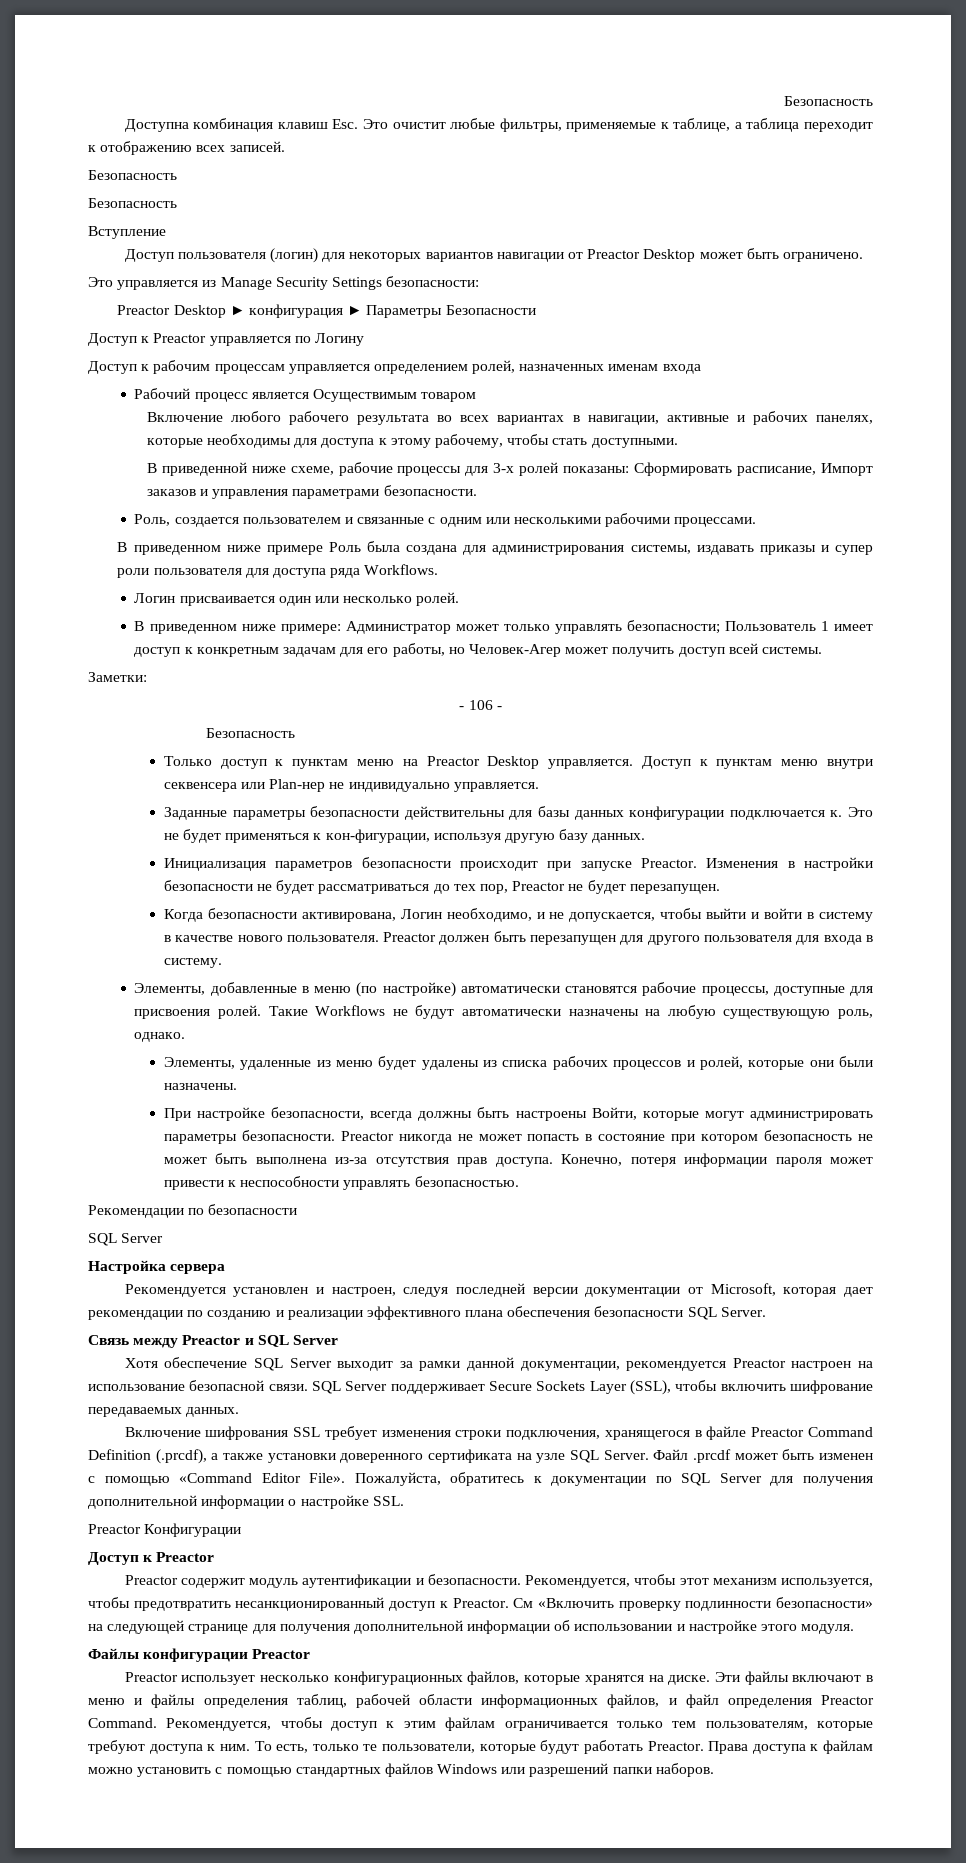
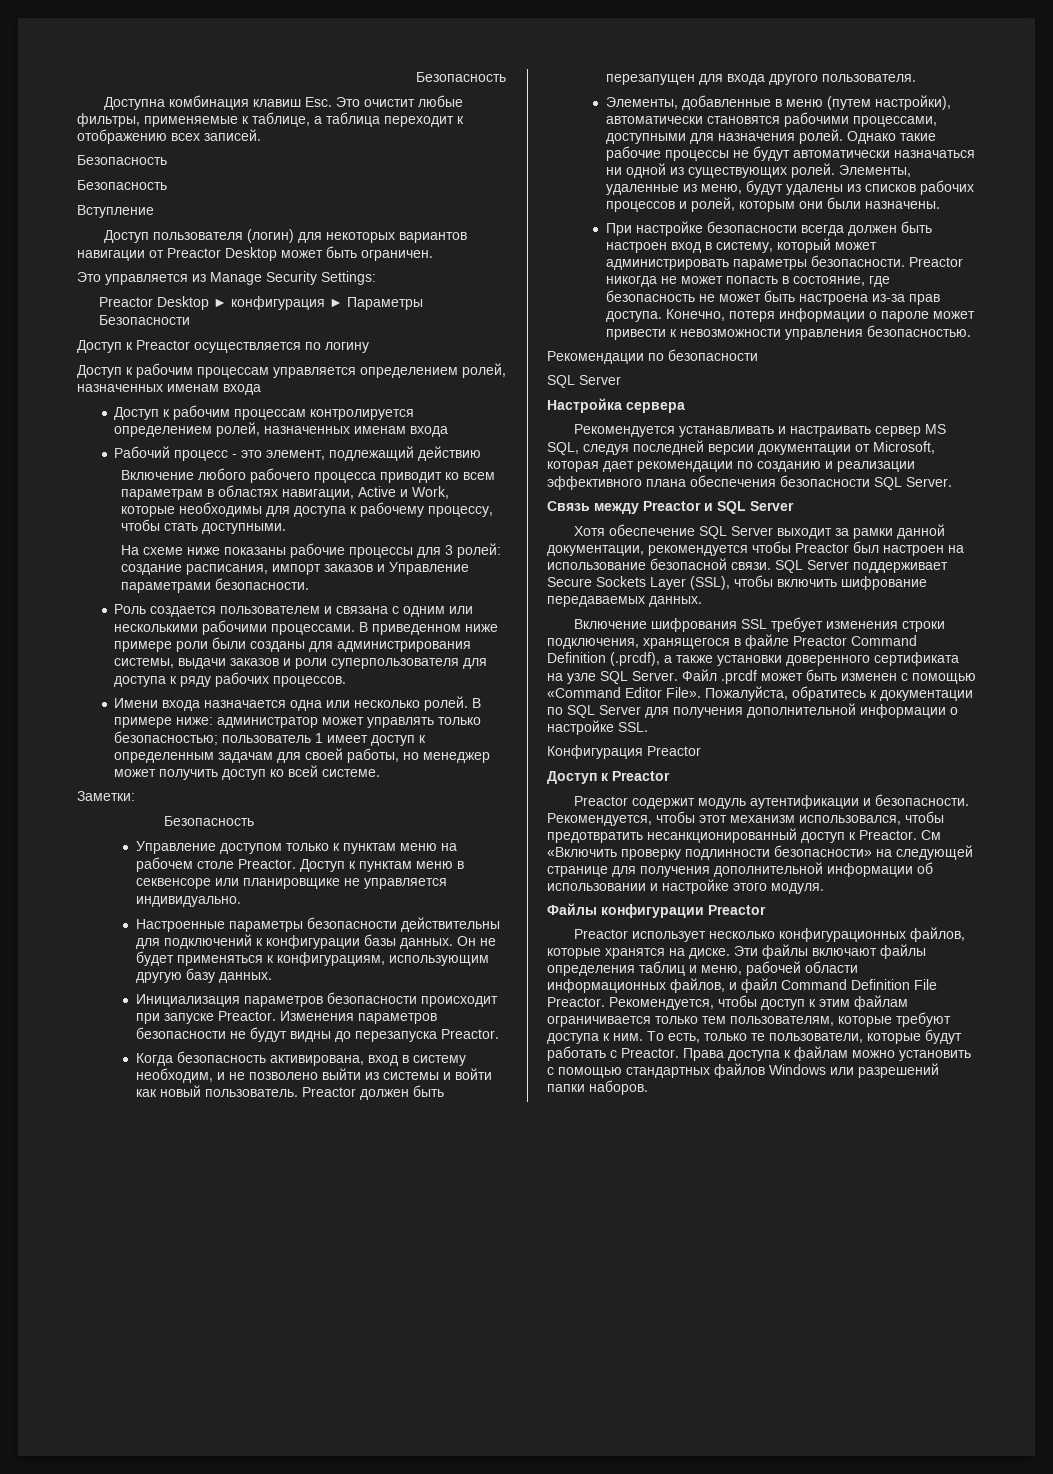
[782,252,863,262] ограничено. -> [361,250,433,261] ограничен.
[331,276,480,290] Settings безопасности: -> [321,271,376,285] Settings:
[209,333,364,346] управляется по Логину -> [194,342,369,353] осуществляется по логину
[134,388,477,402] [146,411,874,425] Рабочий процесс является Осуществимым товаром // Включение любого рабочего результата во всех вариантах в навигации, активные и рабочих панелях, -> [114,405,415,420] [114,422,449,437] [114,446,482,461] [120,468,495,483] [120,485,449,500] Доступ к рабочим процессам контролируется определением ролей, назначенных именам входа // Рабочий процесс - это элемент, подлежащий действию // Включение любого рабочего процесса приводит ко всем параметрам в областях навигации, Active и Work,
[390,434,503,448] этому рабочему, -> [359,502,493,517] рабочему процессу,
[146,462,873,476] [146,489,289,499] В приведенной ниже схеме, рабочие процессы для 3-х ролей показаны: Сформировать расписание, Импорт заказов и управления -> [120,543,501,558] [120,562,469,575] На схеме ниже показаны рабочие процессы для 3 ролей: создание расписания, импорт заказов и Управление
[134,514,171,526] Роль, -> [114,604,147,614] Роль
[357,517,425,524] связанные -> [336,606,389,614] связана
(757, 522) // -> (356, 629) none
[328,541,874,555] [117,564,439,578] [134,592,460,606] [134,620,816,634] Роль была создана для администрирования системы, издавать приказы и супер роли пользователя для доступа ряда Workflows. // Логин присваивается один или несколько ролей. // В приведенном ниже примере: Администратор может только управлять безопасности; Пользователь -> [176,637,472,652] [114,658,488,669] [114,672,347,687] [114,696,482,711] [114,717,482,728] [114,731,312,745] роли были созданы для администрирования системы, выдачи заказов и роли суперпользователя для доступа к ряду рабочих процессов. // Имени входа назначается одна или несколько ролей. В примере ниже: администратор может управлять только безопасностью; пользователь
[196,647,279,657] конкретным -> [114,752,215,763] определенным
[367,647,389,654] его -> [305,748,344,760] своей
[468,644,561,657] Человек-Агер -> [423,752,491,763] менеджер
[728,643,822,654] [88,672,147,682] [459,700,502,710] [205,728,295,738] [163,756,267,769] всей системы. // Заметки: // - 106 - // Безопасность // Только доступ -> [270,765,381,777] [77,791,135,801] [164,816,255,826] [135,841,329,854] ко всей системе. // Заметки: // Безопасность // Управление доступом только
[426,756,634,769] Preactor Desktop управляется. -> [135,857,296,872] рабочем столе Preactor.
[827,759,873,769] [163,779,539,792] [163,806,874,820] внутри секвенсера или Plan-нер не индивидуально управляется. // Заданные параметры безопасности действительны для базы данных конфигурации подключается к. Это -> [456,861,464,869] [135,878,447,889] [135,896,241,907] [135,917,500,932] [135,934,476,949] в секвенсоре или планировщике не управляется индивидуально. // Настроенные параметры безопасности действительны для подключений к конфигурации базы данных. Он
[325,829,501,843] кон-фигурации, используя -> [276,952,489,966] конфигурациям, использующим
[787,857,874,871] [163,880,720,894] [163,908,873,922] [163,935,379,942] в настройки безопасности не будет рассматриваться до тех пор, Preactor не будет перезапущен. // Когда безопасности активирована, Логин необходимо, и не допускается, чтобы выйти и войти в систему в качестве нового пользователя. -> [357,1013,437,1024] [135,1027,499,1042] [135,1051,466,1066] [135,1068,492,1083] [135,1085,298,1097] параметров безопасности не будут видны до перезапуска Preactor. // Когда безопасность активирована, вход в систему необходим, и не позволено выйти из системы и войти как новый пользователь.
[647,935,874,945] [163,958,222,968] [134,982,873,997] [134,1005,873,1019] [134,1032,186,1042] другого пользователя для входа в систему. // Элементы, добавленные в меню (по настройке) автоматически становятся рабочие процессы, доступные для присвоения ролей. Такие Workflows не будут автоматически назначены на любую существующую роль, однако. // -> [726,74,916,85] [605,95,951,110] [605,112,937,127] [605,129,936,144] [605,146,975,161] [605,163,835,178] входа другого пользователя. // Элементы, добавленные в меню (путем настройки), автоматически становятся рабочими процессами, доступными для назначения ролей. Однако такие рабочие процессы не будут автоматически назначаться ни одной из существующих ролей.
[335,1056,417,1070] меню будет -> [700,180,783,195] меню, будут
[502,1060,548,1067] списка -> [864,184,916,192] списков
[748,1060,805,1070] которые -> [738,201,795,212] которым
[271,1107,744,1121] безопасности, всегда должны быть настроены Войти, которые могут -> [706,221,932,236] [605,238,877,253] безопасности всегда должен быть настроен вход в систему, который может
[598,1134,759,1144] состояние при котором -> [792,276,890,287] состояние, где
[255,1157,449,1167] выполнена из-за отсутствия -> [798,294,905,305] настроена из-за
[775,1157,822,1167] пароля -> [868,311,929,322] о пароле
[240,1176,411,1190] неспособности управлять -> [679,329,863,340] невозможности управления
[233,1287,396,1297] установлен и настроен, -> [678,424,946,437] [547,442,579,455] устанавливать и настраивать сервер MS SQL,
[732,1358,786,1368] Preactor -> [752,541,879,553] чтобы Preactor был
[88,1523,242,1537] Preactor Конфигурации -> [547,745,701,759] Конфигурация Preactor
[781,1578,873,1588] используется, -> [799,815,901,825] использовался,
[865,1675,873,1682] [88,1694,347,1708] в меню и файлы определения таблиц, -> [880,944,926,959] [547,961,742,976] файлы определения таблиц и меню,
[727,1695,874,1708] [88,1718,157,1728] определения Preactor Command. -> [781,979,937,990] [547,997,605,1007] Command Definition File Preactor.
(643, 1747) none -> [610,1050,617,1058] c

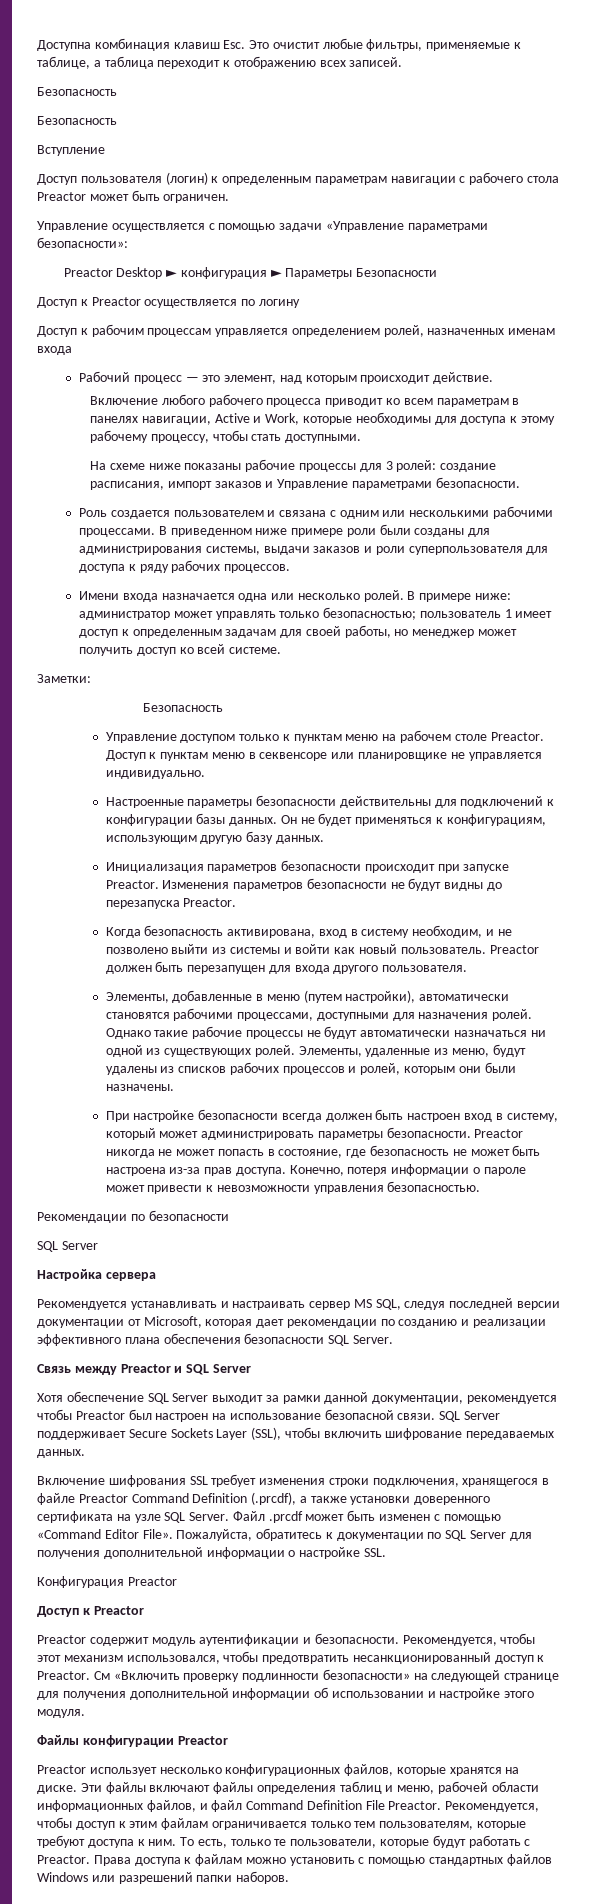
[416,72,506,82] Безопасность // -> (37, 45) none
[297,232,467,243] [77,246,433,261] [77,271,376,285] для некоторых вариантов навигации от Preactor Desktop может быть ограничен. // Это управляется из Manage Security Settings: -> [211,172,560,185] [37,190,230,203] [37,221,488,232] [37,237,128,248] к определенным параметрам навигации с рабочего стола Preactor может быть ограничен. // Управление осуществляется с помощью задачи «Управление параметрами безопасности»:
[114,405,415,420] [114,422,449,437] // Доступ к рабочим процессам контролируется определением ролей, назначенных именам входа -> (72, 350) none
[232,454,238,458] - -> [185,377,199,382] —
[329,446,482,461] подлежащий действию -> [279,372,494,384] над которым происходит действие.
[217,485,278,497] областях -> [90,416,139,423] панелях
(357, 510) none -> [520,416,555,425] этому

